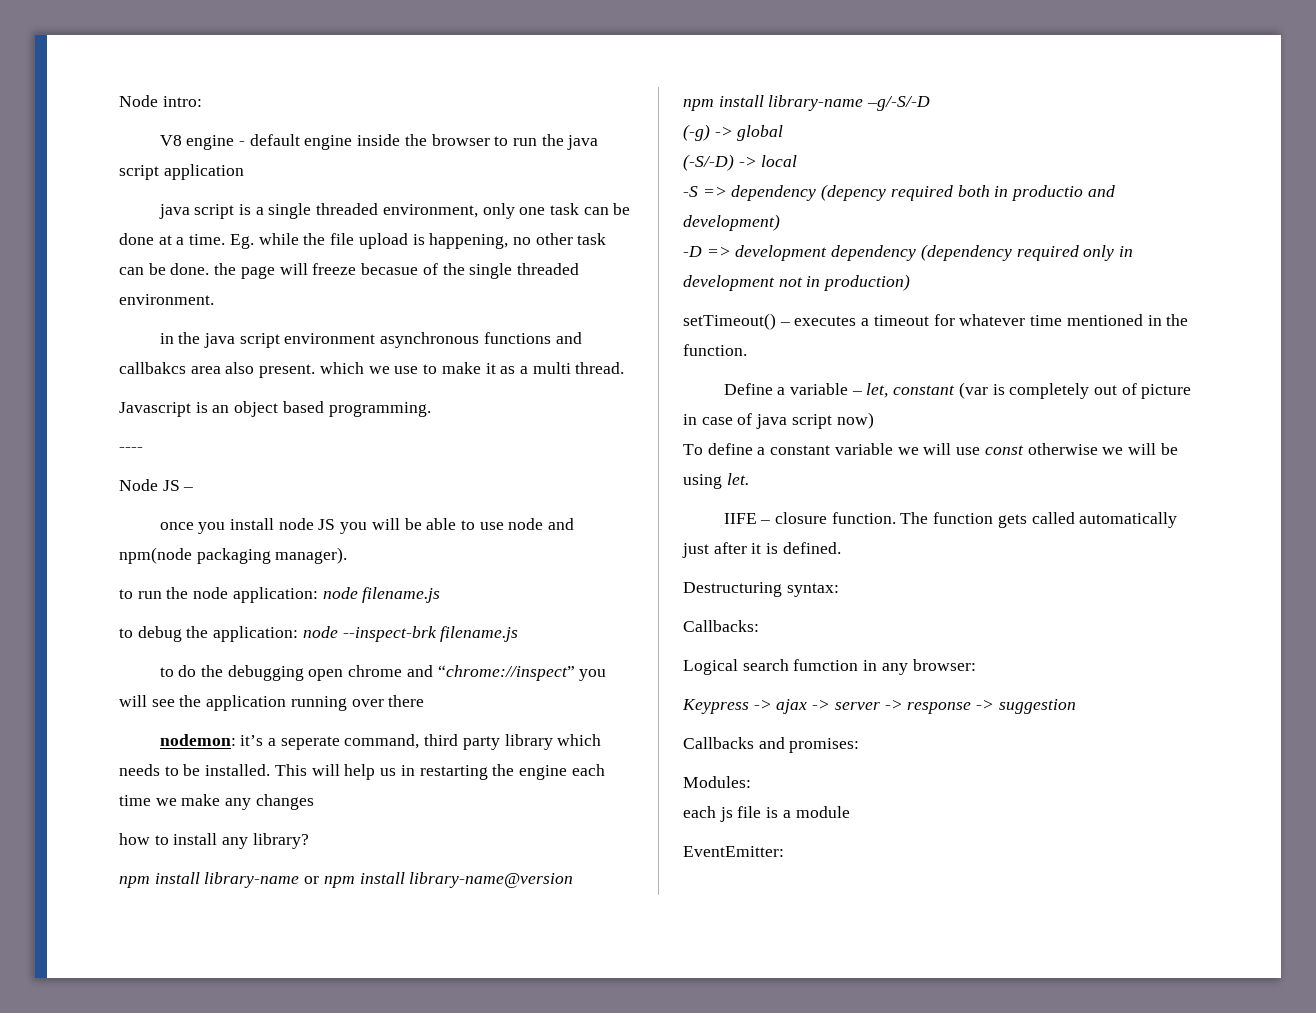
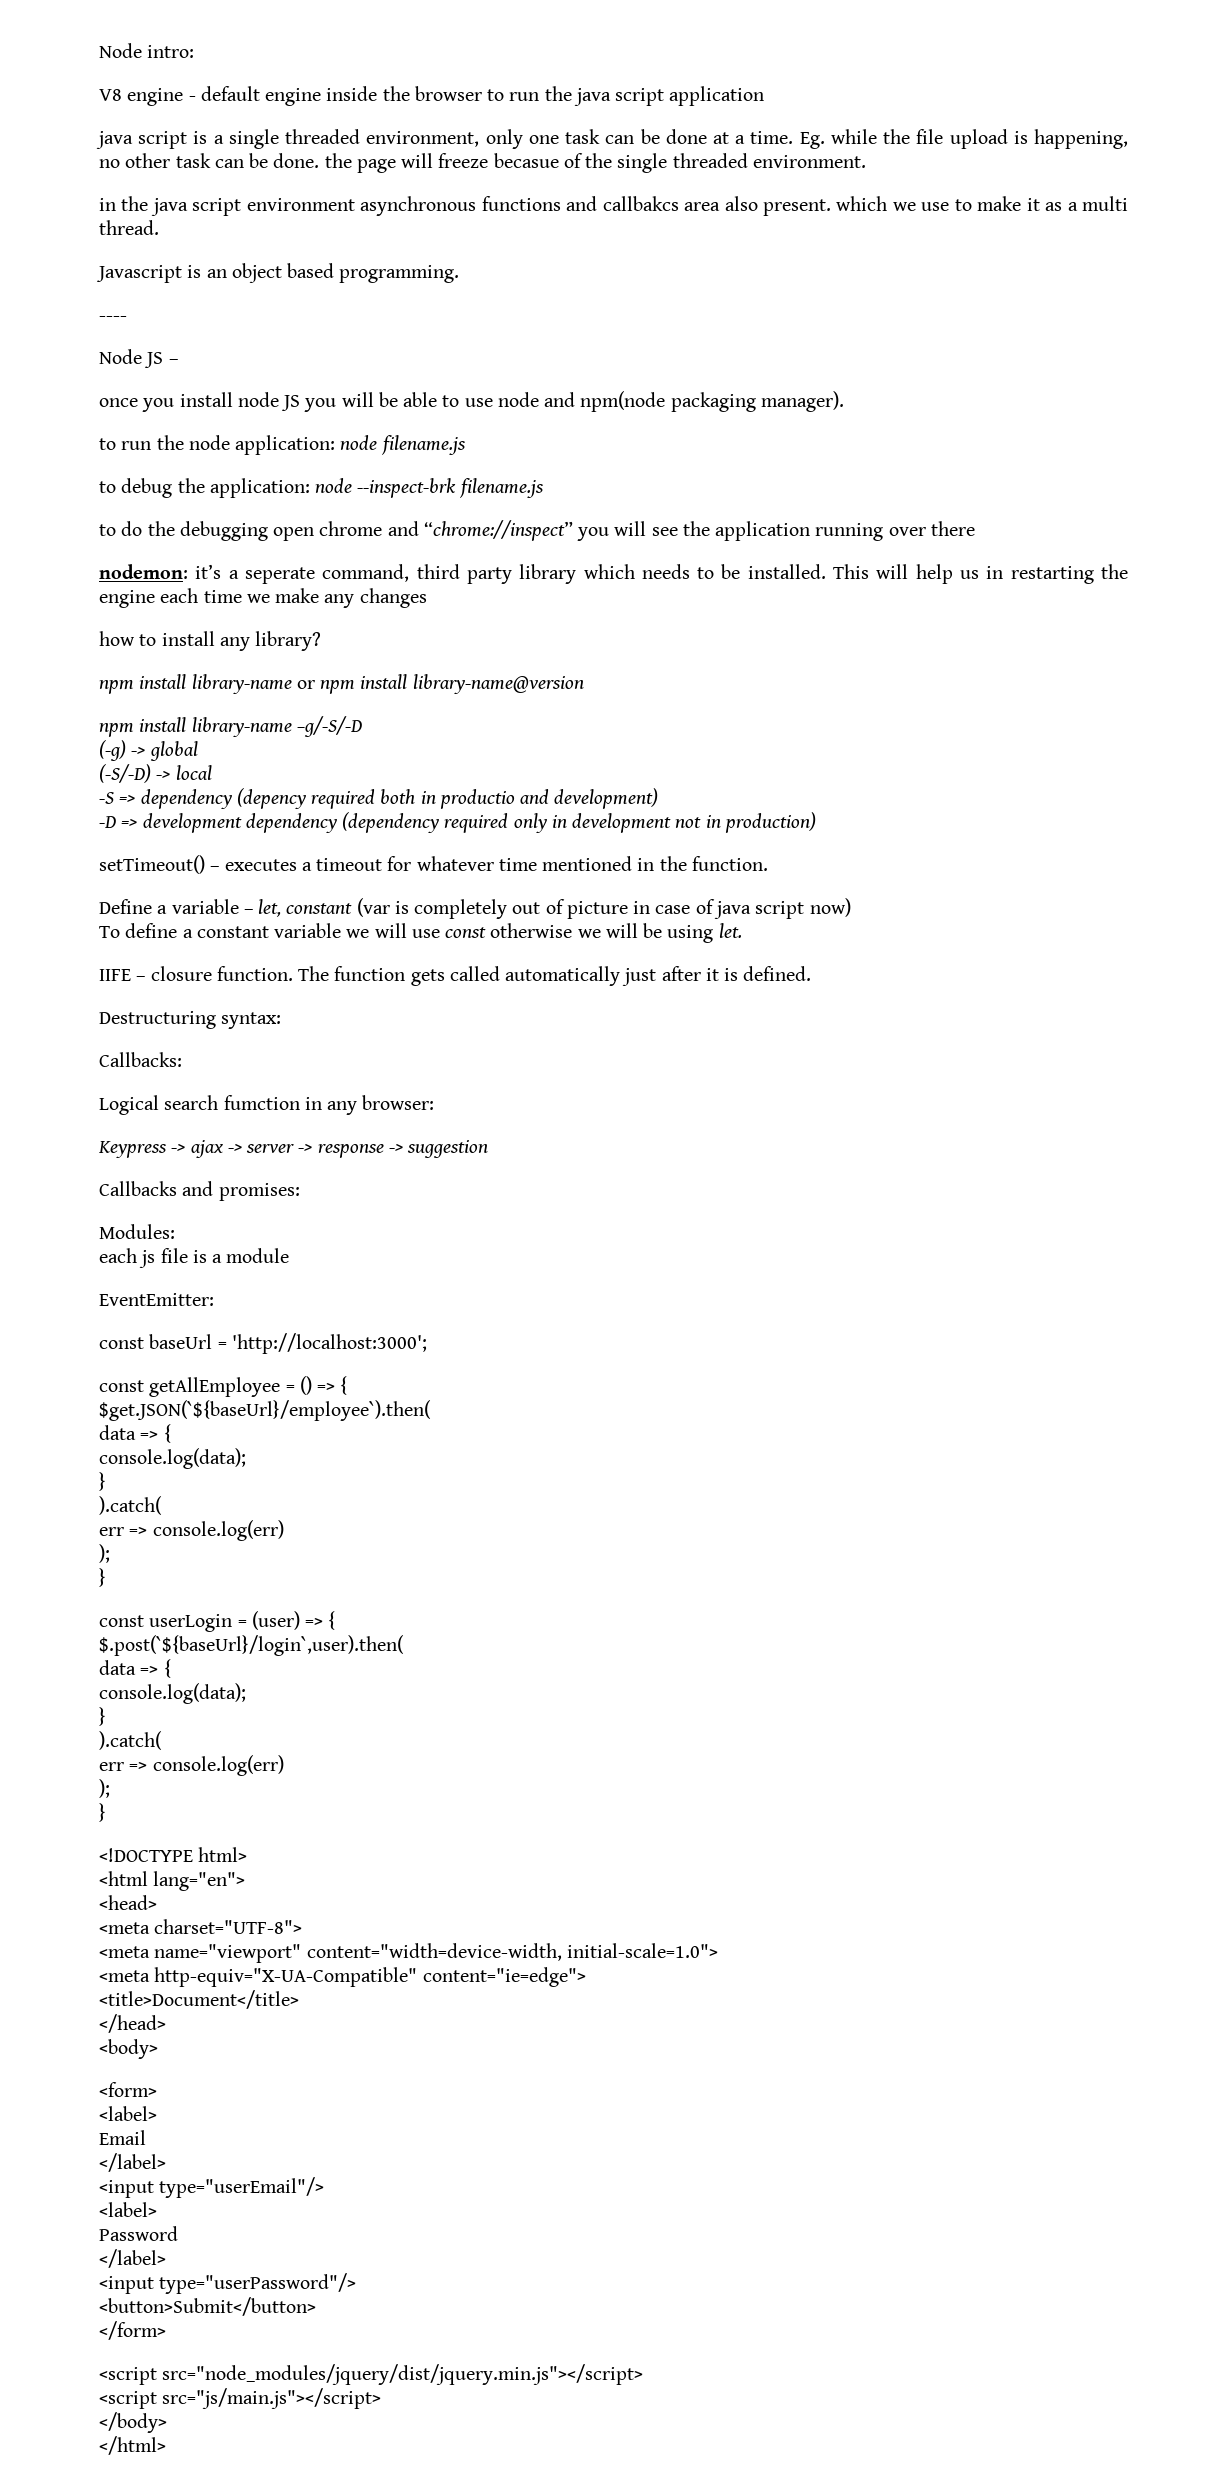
(784, 851) none -> [99,1333,427,1354] [99,1376,348,1397] [99,1400,431,1421] [99,1424,171,1443] [99,1448,246,1469] [99,1472,106,1491] [99,1496,162,1515] [99,1520,284,1541] [99,1544,110,1563] [99,1568,106,1587] [99,1611,336,1632] [99,1635,404,1656] [99,1659,171,1678] [99,1683,246,1704] [99,1707,106,1726] [99,1731,162,1750] [99,1755,284,1776] [99,1779,110,1798] [99,1803,106,1822] [99,1847,248,1862] [99,1871,246,1891] [99,1895,157,1910] [99,1919,303,1934] [99,1943,718,1963] [99,1967,586,1987] [99,1990,299,2009] [99,2014,166,2033] [99,2039,158,2059] [99,2082,157,2097] [99,2106,157,2121] [99,2130,146,2145] [99,2153,166,2172] [99,2177,325,2198] [99,2202,157,2217] [99,2226,178,2241] [99,2249,166,2268] [99,2273,357,2294] [99,2297,316,2316] [99,2321,166,2340] [99,2364,644,2385] [99,2388,382,2409] [99,2412,167,2433] [99,2436,166,2455] // const baseUrl = 'http://localhost:3000'; // const getAllEmployee = () => { // $get.JSON(`${baseUrl}/employee`).then( // data => { // console.log(data); // } // ).catch( // err => console.log(err) // ); // } // const userLogin = (user) => { // $.post(`${baseUrl}/login`,user).then( // data => { // console.log(data); // } // ).catch( // err => console.log(err) // ); // } // <!DOCTYPE html> // <html lang="en"> // <head> // <meta charset="UTF-8"> // <meta name="viewport" content="width=device-width, initial-scale=1.0"> // <meta http-equiv="X-UA-Compatible" content="ie=edge"> // <title>Document</title> // </head> // <body> // <form> // <label> // Email // </label> // <input type="userEmail"/> // <label> // Password // </label> // <input type="userPassword"/> // <button>Submit</button> // </form> // <script src="node_modules/jquery/dist/jquery.min.js"></script> // <script src="js/main.js"></script> // </body> // </html>

